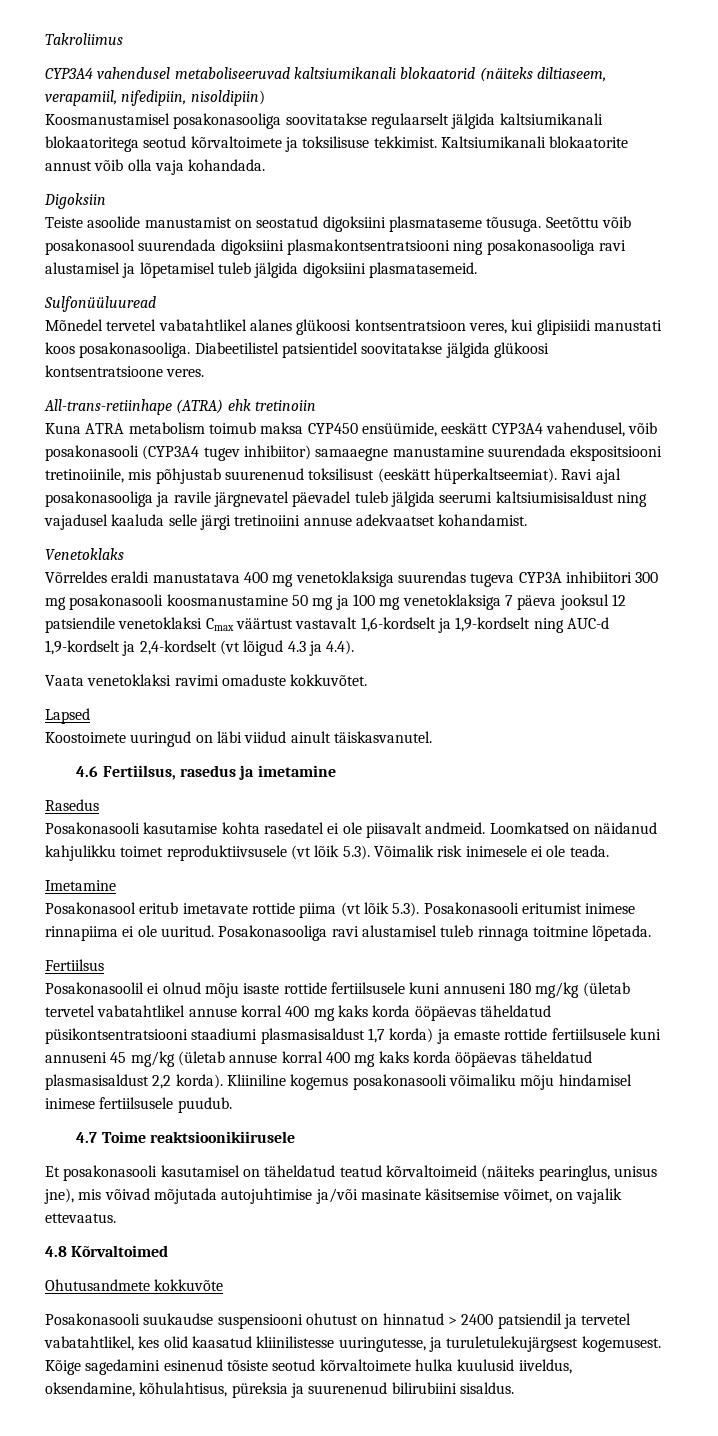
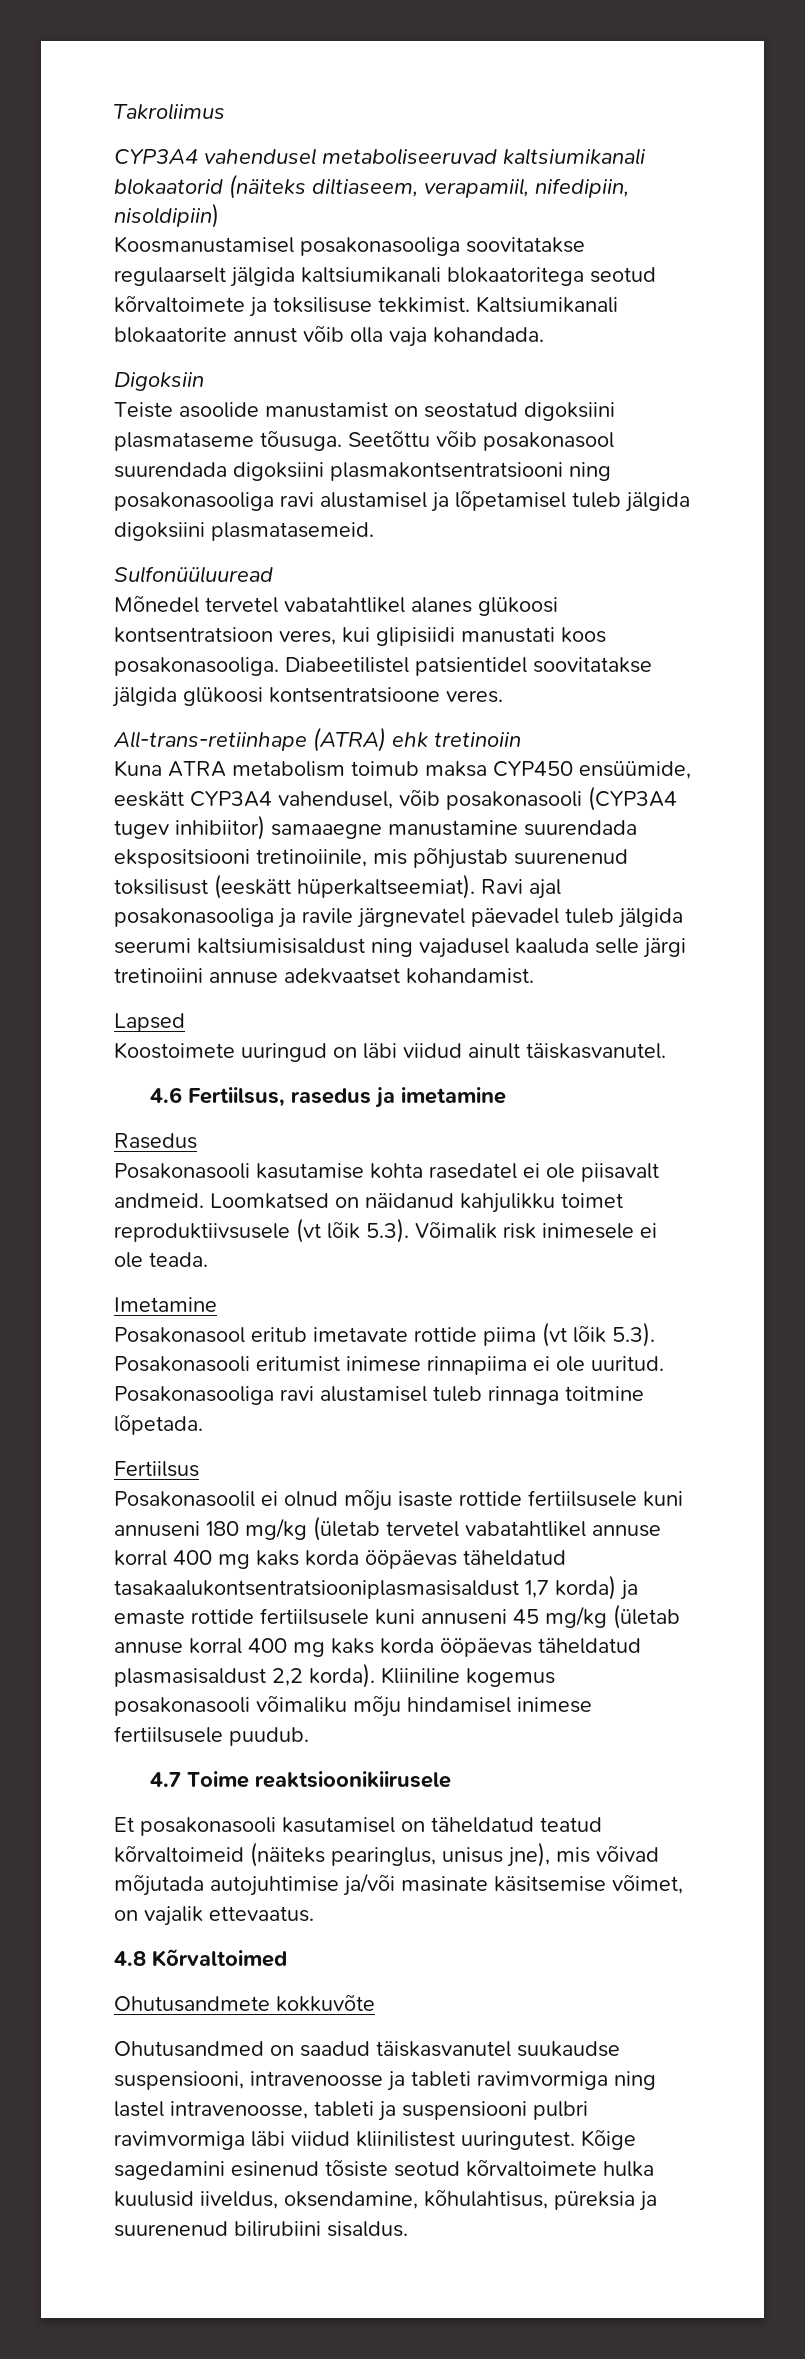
[45,548,124,560] [45,571,659,587] [45,594,626,610] [45,617,609,633] [45,640,355,656] [45,674,368,686] // Venetoklaks // Võrreldes eraldi manustatava 400 mg venetoklaksiga suurendas tugeva CYP3A inhibiitori 300 mg posakonasooli koosmanustamine 50 mg ja 100 mg venetoklaksiga 7 päeva jooksul 12 patsiendile venetoklaksi Cmax väärtust vastavalt 1,6-kordselt ja 1,9-kordselt ning AUC-d 1,9-kordselt ja 2,4-kordselt (vt lõigud 4.3 ja 4.4). // Vaata venetoklaksi ravimi omaduste kokkuvõtet. -> (534, 976) none
[45,1028,365,1044] püsikontsentratsiooni staadiumi plasmasisaldust -> [114,1580,519,1599] tasakaalukontsentratsiooniplasmasisaldust
[45,1313,632,1329] [44,1336,661,1352] Posakonasooli suukaudse suspensiooni ohutust on hinnatud > 2400 patsiendil ja tervetel vabatahtlikel, kes olid kaasatud kliinilistesse uuringutesse, ja turuletulekujärgsest kogemusest. -> [114,2041,620,2057] [114,2071,656,2091] [114,2101,588,2121] [114,2131,575,2150] Ohutusandmed on saadud täiskasvanutel suukaudse suspensiooni, intravenoosse ja tableti ravimvormiga ning lastel intravenoosse, tableti ja suspensiooni pulbri ravimvormiga läbi viidud kliinilistest uuringutest.

